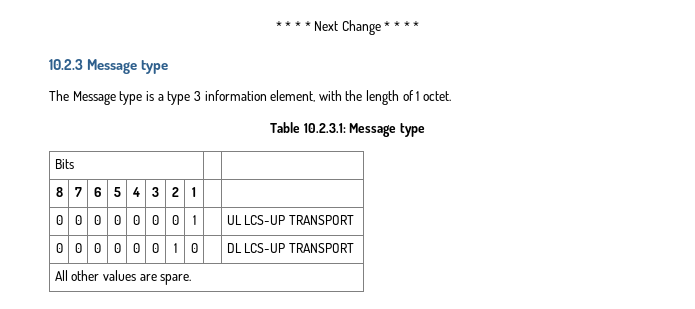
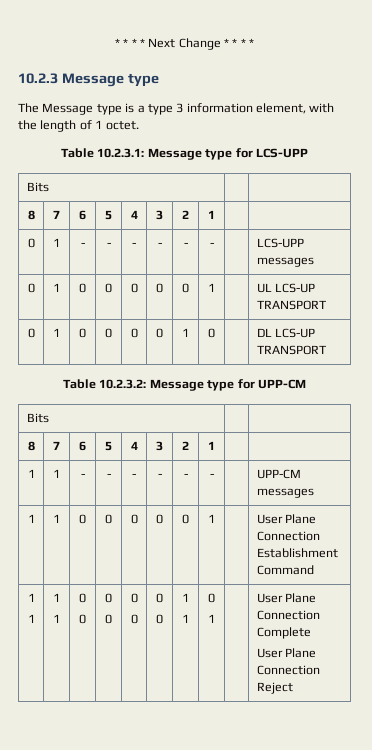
(425, 130) none -> [235,148,308,158] for LCS-UPP
[74,215,82,225] 0 -> [53,238,60,247] [80,242,85,247] [106,242,111,247] [132,242,136,247] [157,242,162,247] [183,242,188,247] [209,242,214,247] [256,238,304,248] [256,257,314,267] [27,283,35,293] [53,283,60,292] 1 | - | - | - | - | - | - | | LCS-UPP messages // 0 | 1
[74,243,82,253] 0 -> [53,328,60,337] 1
[54,270,192,285] // All other values are spare. -> [63,379,306,391] [26,413,49,423] [27,441,35,451] [53,441,60,450] [79,441,86,451] [105,441,112,451] [130,441,138,450] [156,441,163,451] [182,441,189,450] [208,441,215,450] [27,469,35,478] [53,469,60,478] [80,473,85,478] [106,473,111,478] [132,473,136,478] [157,473,162,478] [183,473,188,478] [209,473,214,478] [256,469,301,479] [256,488,314,498] [27,514,35,523] [53,514,60,523] [79,514,86,524] [105,514,112,524] [130,514,138,524] [156,514,163,524] [182,514,189,524] [208,514,215,523] [256,514,317,524] [256,531,320,541] [256,548,338,558] [256,565,314,575] [27,593,35,602] [27,614,35,623] [53,593,60,602] [53,614,60,623] [79,593,86,603] [79,614,86,624] [105,593,112,603] [105,614,112,624] [130,593,138,603] [130,614,138,624] [156,593,163,603] [156,614,163,624] [182,593,189,602] [182,614,189,623] [208,593,215,603] [208,614,215,623] [256,593,317,603] [256,610,320,620] [256,627,311,639] [256,648,317,658] [256,665,320,675] [256,682,293,694] // Table 10.2.3.2: Message type for UPP-CM // Bits | | // 8 | 7 | 6 | 5 | 4 | 3 | 2 | 1 | | // 1 | 1 | - | - | - | - | - | - | | UPP-CM messages // 1 | 1 | 0 | 0 | 0 | 0 | 0 | 1 | | User Plane Connection Establishment Command // 1 // 1 | 1 // 1 | 0 // 0 | 0 // 0 | 0 // 0 | 0 // 0 | 1 // 1 | 0 // 1 | | User Plane Connection Complete // User Plane Connection Reject

